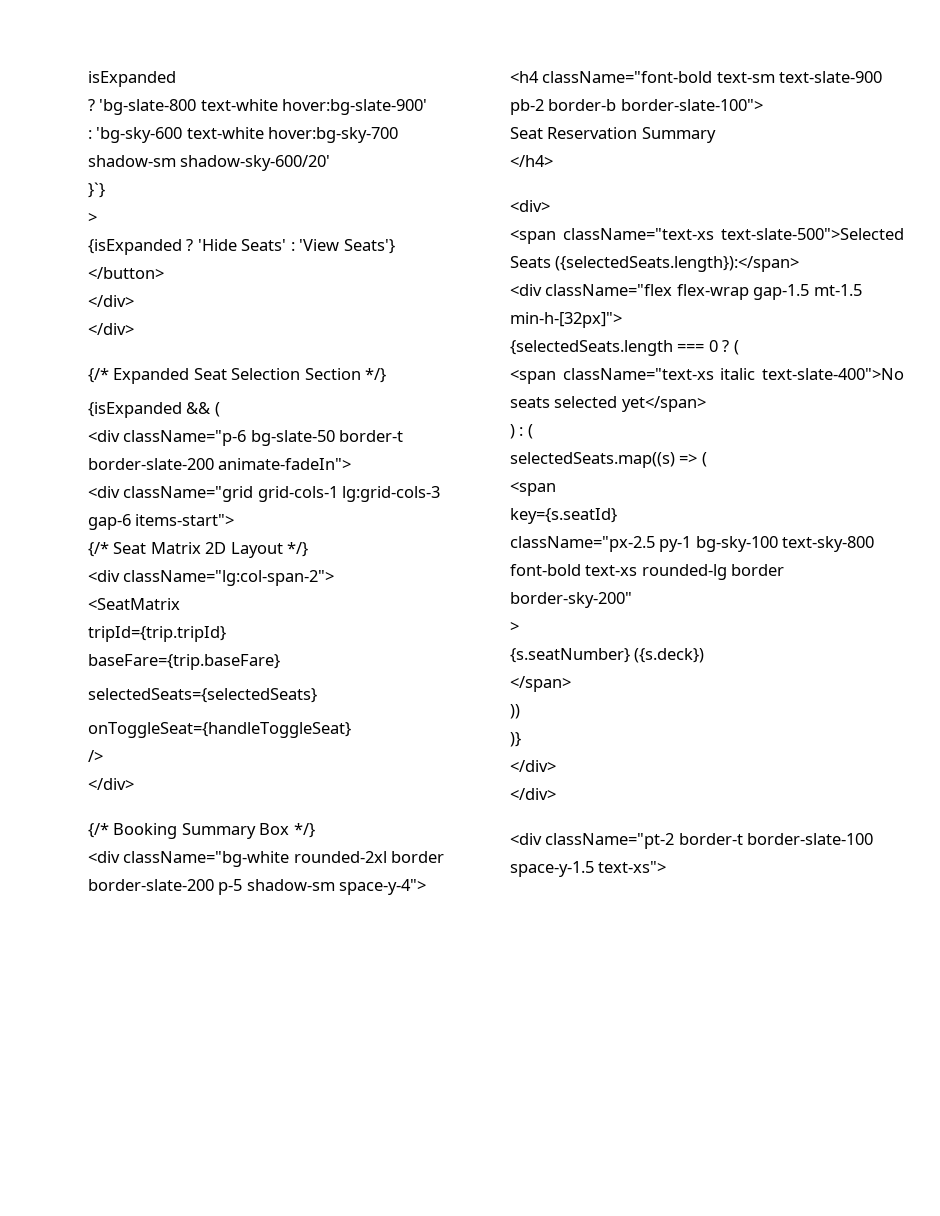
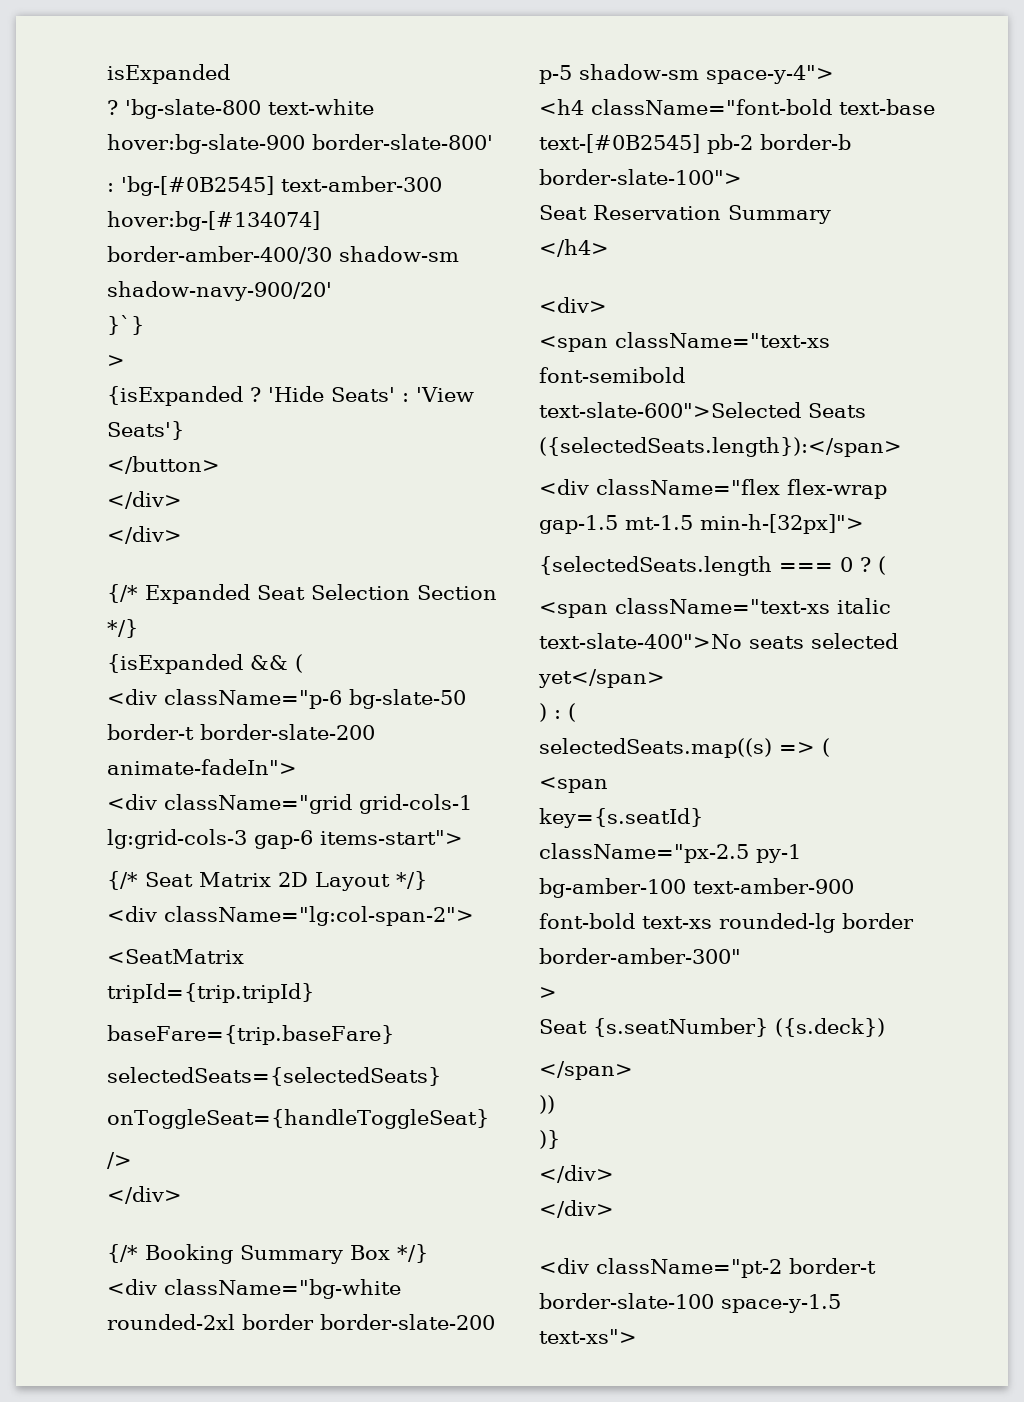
[282,99,428,115] [88,127,399,143] [88,155,331,171] hover:bg-slate-900' // : 'bg-sky-600 text-white hover:bg-sky-700 shadow-sm shadow-sky-600/20' -> [107,134,493,154] [107,176,442,196] [107,211,320,231] [107,246,459,264] [107,281,332,301] hover:bg-slate-900 border-slate-800' // : 'bg-[#0B2545] text-amber-300 hover:bg-[#134074] border-amber-400/30 shadow-sm shadow-navy-900/20'
[716,71,883,83] text-sm text-slate-900 -> [839,99,935,115] [539,134,700,153] text-base text-[#0B2545]
[721,228,904,240] text-slate-500">Selected -> [539,367,685,383] [539,402,801,418] font-semibold text-slate-600">Selected
[695,536,875,552] bg-sky-100 text-sky-800 -> [539,878,854,898] bg-amber-100 text-amber-900
[510,592,632,608] [510,621,519,632] border-sky-200" // > // -> [539,948,741,964] [539,987,557,999] [539,1019,587,1034] border-amber-300" // > // Seat

